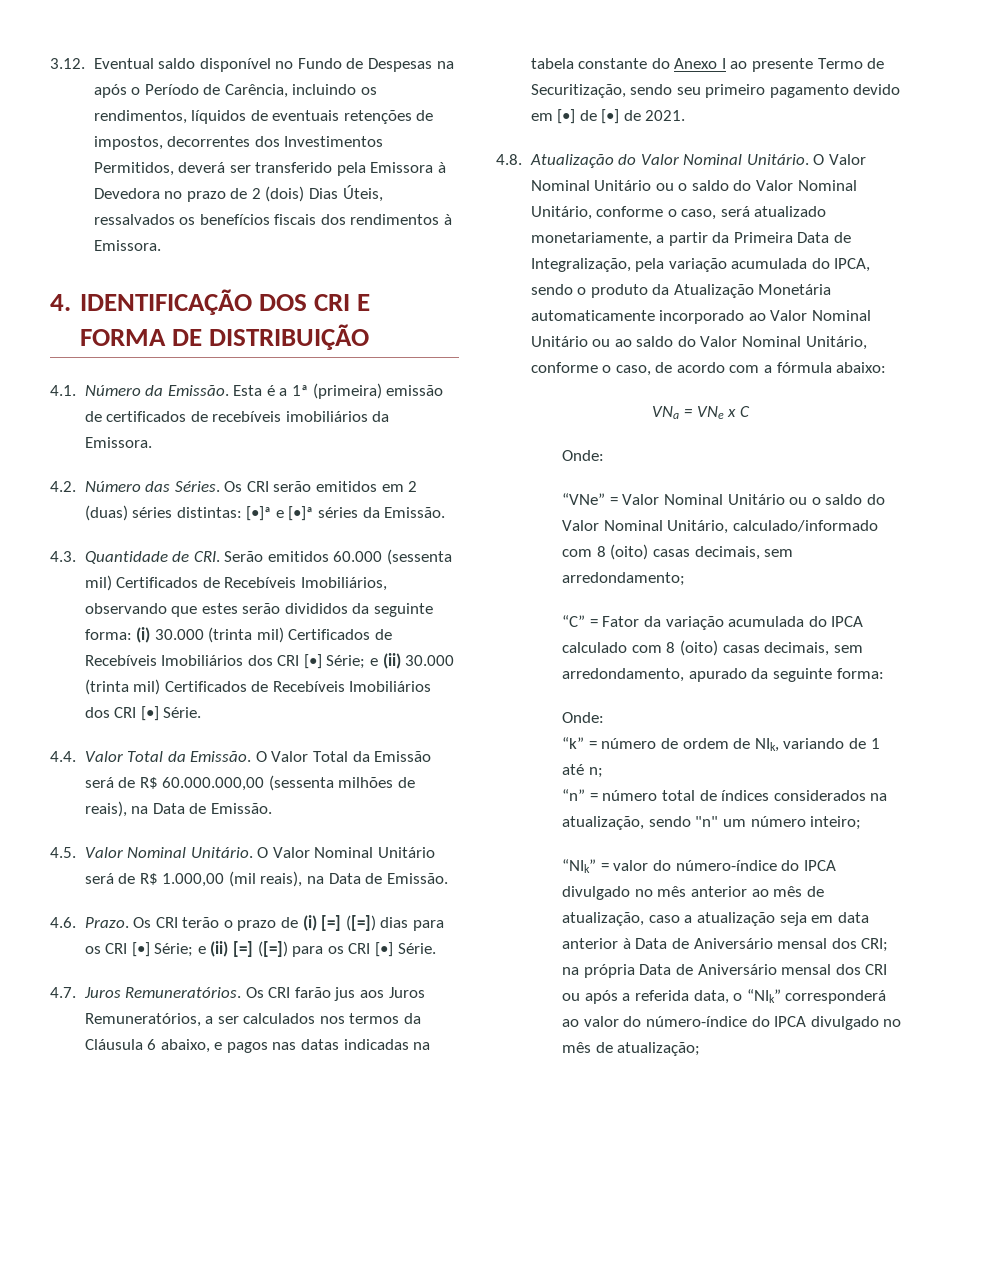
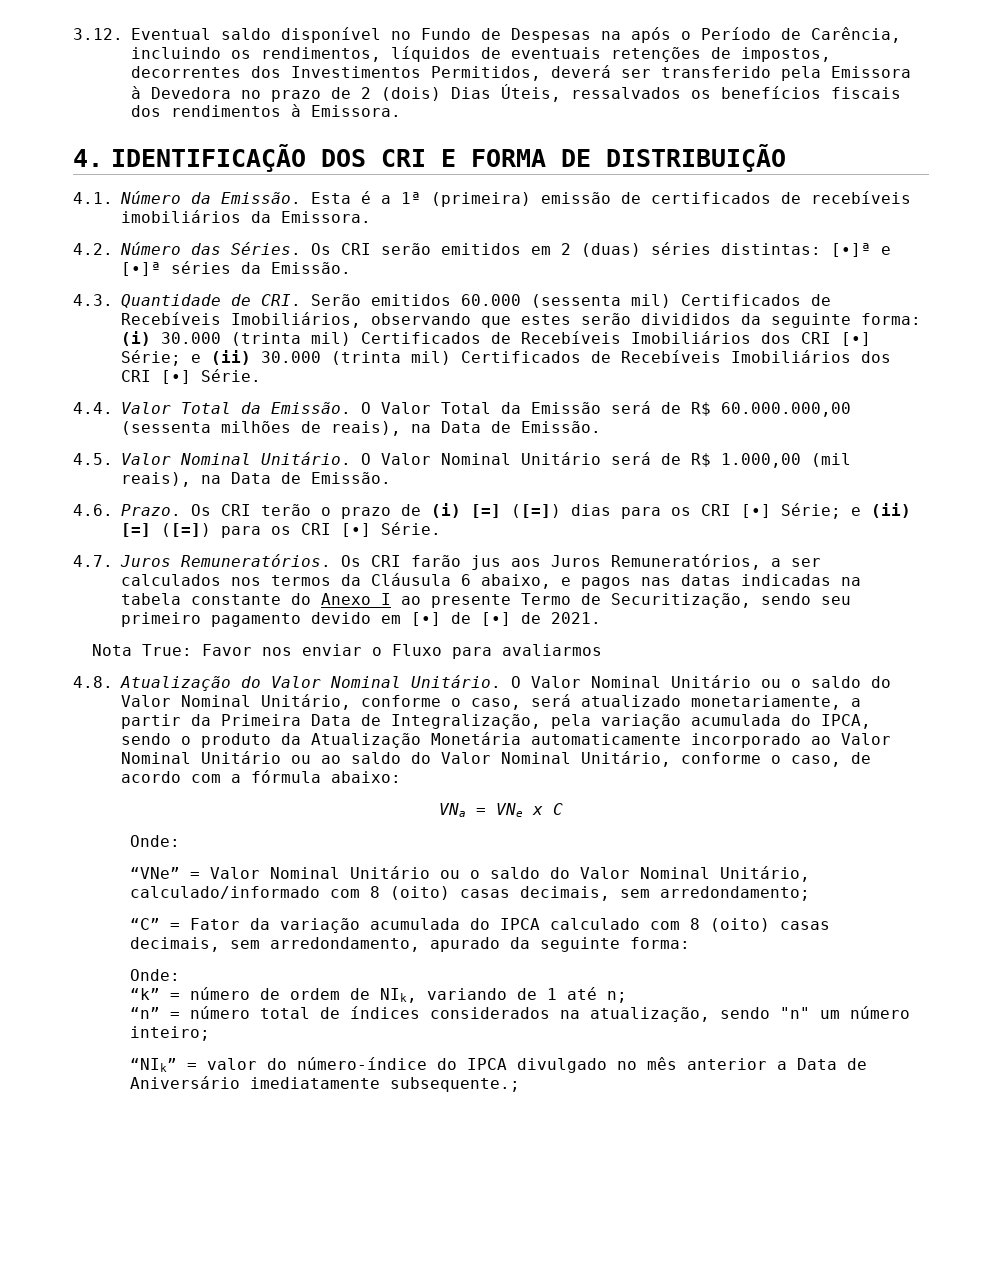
(686, 115) none -> [92,644,603,659] // Nota True: Favor nos enviar o Fluxo para avaliarmos
[751,886,824,897] [562,912,869,926] [562,938,889,952] [562,964,888,978] [562,989,887,1004] [562,1016,902,1030] [562,1042,701,1056] ao mês de atualização, caso a atualização seja em data anterior à Data de Aniversário mensal dos CRI; na própria Data de Aniversário mensal dos CRI ou após a referida data, o “NIk” corresponderá ao valor do número-índice do IPCA divulgado no mês de atualização; -> [777,1058,868,1070] [130,1076,521,1092] a Data de Aniversário imediatamente subsequente.;

